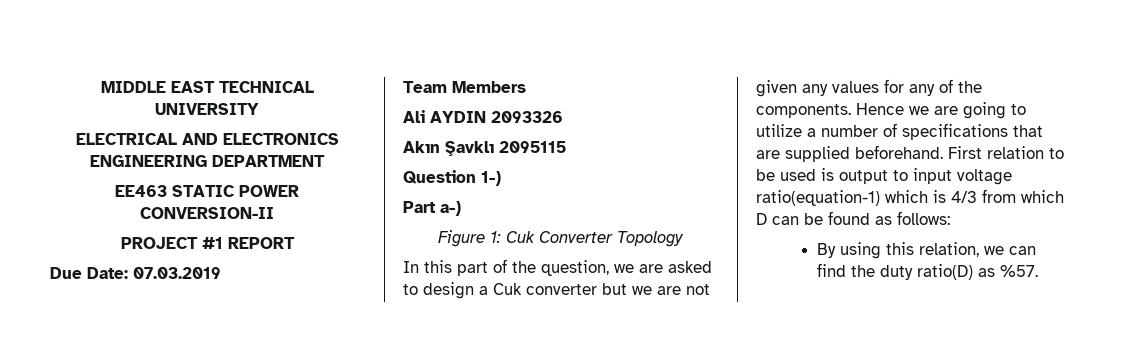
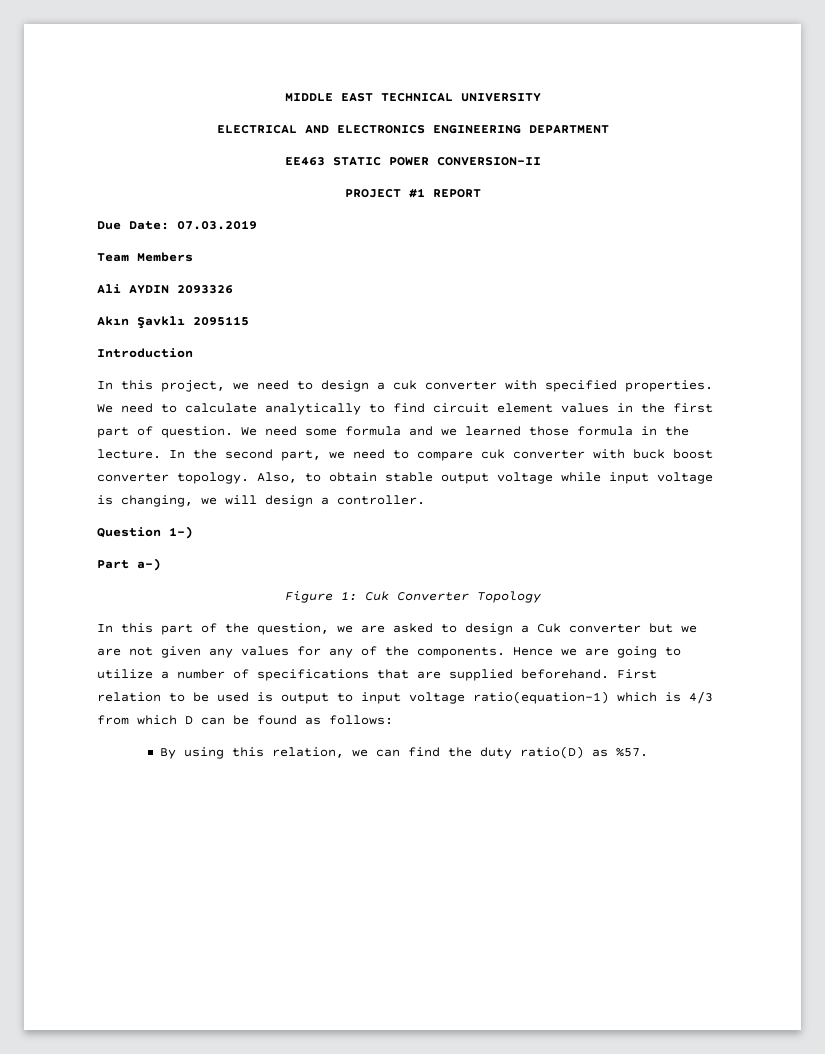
(566, 147) none -> [97,348,193,358] [97,380,713,392] [97,403,713,415] [97,426,689,438] [97,449,713,461] [97,472,713,484] [97,495,425,507] // Introduction // In this project, we need to design a cuk converter with specified properties. We need to calculate analytically to find circuit element values in the first part of question. We need some formula and we learned those formula in the lecture. In the second part, we need to compare cuk converter with buck boost converter topology. Also, to obtain stable output voltage while input voltage is changing, we will design a controller.

